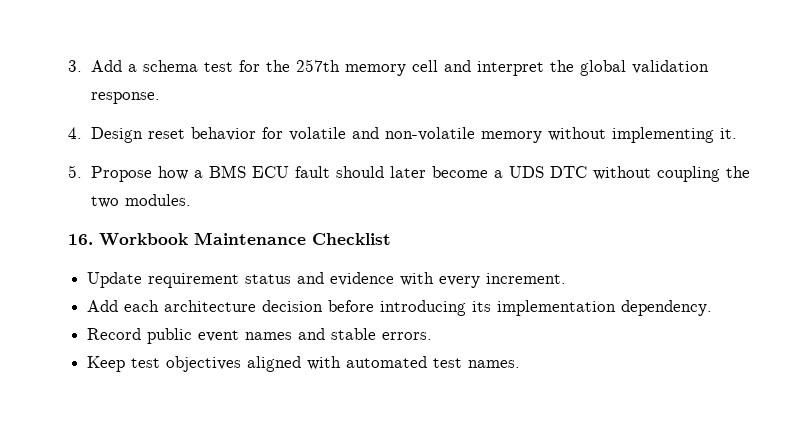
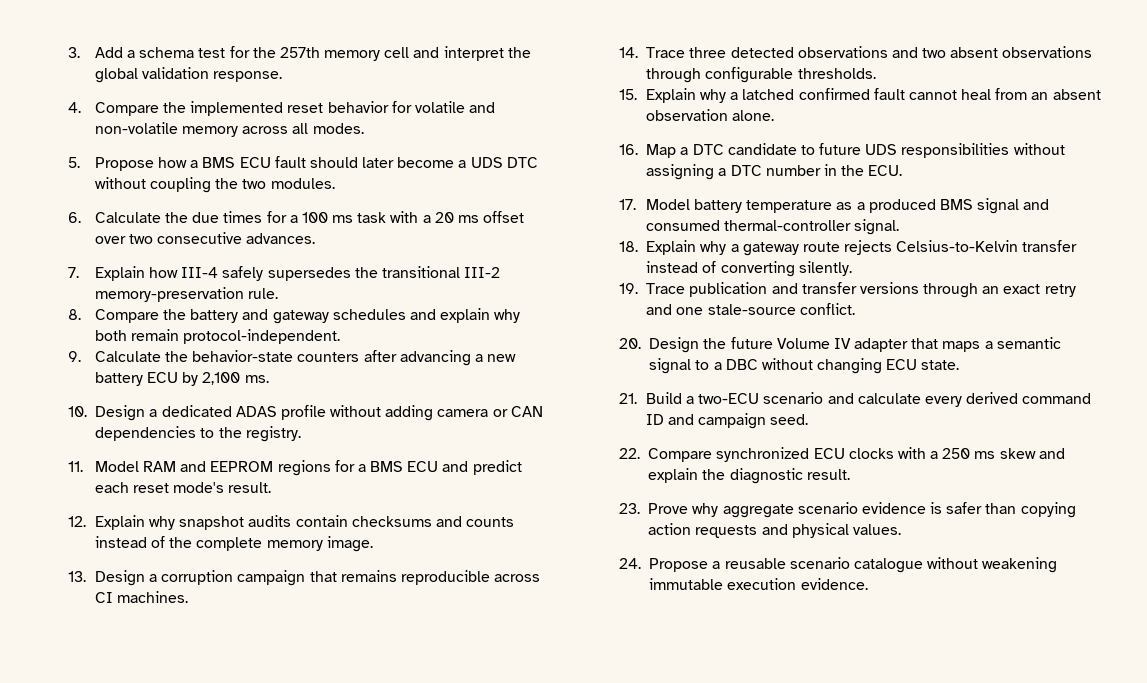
[90,127,143,143] Design -> [94,101,284,116] Compare the implemented
[547,127,737,143] without implementing it. -> [242,123,364,134] across all modes.
[68,232,392,246] [86,272,566,288] [86,300,712,316] [86,328,432,344] [86,356,520,372] 16. Workbook Maintenance Checklist // Update requirement status and evidence with every increment. // Add each architecture decision before introducing its implementation dependency. // Record public event names and stable errors. // Keep test objectives aligned with automated test names. -> [68,211,525,223] [94,232,316,244] [68,266,501,281] [94,287,278,302] [68,308,521,324] [94,329,341,344] [68,350,517,366] [94,372,269,386] [68,405,543,421] [95,426,301,442] [68,460,522,476] [94,482,272,493] [68,515,515,530] [94,536,373,552] [68,570,541,586] [94,591,188,603] [619,46,1093,58] [646,67,876,83] [619,88,1101,103] [645,109,774,121] [619,143,1065,158] [646,164,903,180] [619,198,1050,214] [645,219,900,235] [619,240,1078,256] [646,261,852,277] [619,282,1076,298] [646,303,855,315] [619,337,1061,353] [649,358,960,374] [619,392,1092,407] [645,413,809,429] [619,447,1065,462] [648,468,850,484] [619,502,1076,518] [648,523,901,538] [619,557,1058,573] [649,578,868,590] 6. Calculate the due times for a 100 ms task with a 20 ms offset over two consecutive advances. // 7. Explain how III-4 safely supersedes the transitional III-2 memory-preservation rule. // 8. Compare the battery and gateway schedules and explain why both remain protocol-independent. // 9. Calculate the behavior-state counters after advancing a new battery ECU by 2,100 ms. // 10. Design a dedicated ADAS profile without adding camera or CAN dependencies to the registry. // 11. Model RAM and EEPROM regions for a BMS ECU and predict each reset mode's result. // 12. Explain why snapshot audits contain checksums and counts instead of the complete memory image. // 13. Design a corruption campaign that remains reproducible across CI machines. // 14. Trace three detected observations and two absent observations through configurable thresholds. // 15. Explain why a latched confirmed fault cannot heal from an absent observation alone. // 16. Map a DTC candidate to future UDS responsibilities without assigning a DTC number in the ECU. // 17. Model battery temperature as a produced BMS signal and consumed thermal-controller signal. // 18. Explain why a gateway route rejects Celsius-to-Kelvin transfer instead of converting silently. // 19. Trace publication and transfer versions through an exact retry and one stale-source conflict. // 20. Design the future Volume IV adapter that maps a semantic signal to a DBC without changing ECU state. // 21. Build a two-ECU scenario and calculate every derived command ID and campaign seed. // 22. Compare synchronized ECU clocks with a 250 ms skew and explain the diagnostic result. // 23. Prove why aggregate scenario evidence is safer than copying action requests and physical values. // 24. Propose a reusable scenario catalogue without weakening immutable execution evidence.

